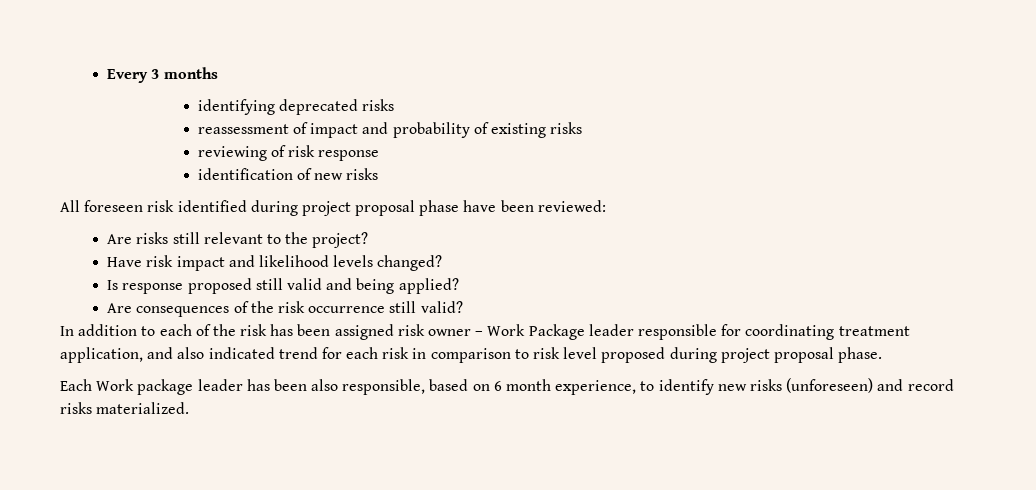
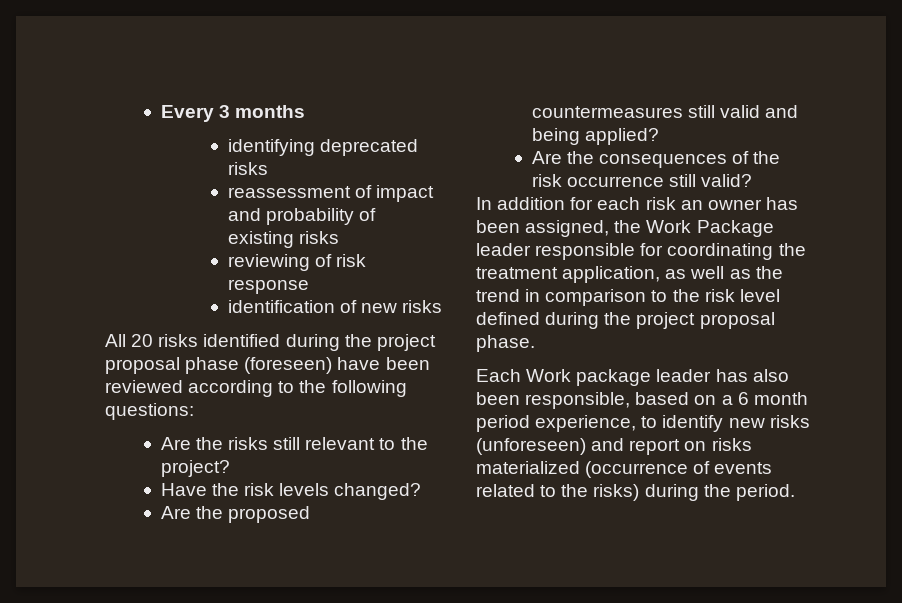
[84,200,175,212] foreseen risk -> [131,334,199,347] 20 risks
(298, 208) none -> [344,334,372,347] the
(460, 208) none -> [244,357,333,374] (foreseen)
[537,200,606,212] [107,234,133,244] reviewed: // Are -> [105,380,407,397] [105,403,194,420] [160,437,223,450] reviewed according to the following questions: // Are the
[146,255,443,271] [107,278,252,294] risk impact and likelihood levels changed? // Is response proposed -> [211,483,422,500] [160,506,311,523] [531,106,683,118] the risk levels changed? // Are the proposed countermeasures
(133, 308) none -> [566,151,594,164] the
[141,324,484,340] to each of the risk has been assigned risk owner – -> [570,197,798,210] [476,220,642,237] for each risk an owner has been assigned, the
(835, 332) none -> [778,243,806,256] the
[147,347,410,359] and also indicated trend for each risk -> [665,266,783,279] [476,289,520,302] as well as the trend
(529, 354) none -> [672,289,700,302] the
[601,347,717,363] proposed during -> [476,312,632,329] defined during the
[273,379,339,391] been also -> [752,369,789,382] [476,392,520,405] also been
(490, 387) none -> [721,395,733,405] a
(552, 385) none -> [476,415,530,432] period
[907,379,954,391] [60,402,190,414] record risks materialized. -> [629,438,752,455] [476,461,773,478] [476,484,795,501] report on risks materialized (occurrence of events related to the risks) during the period.

